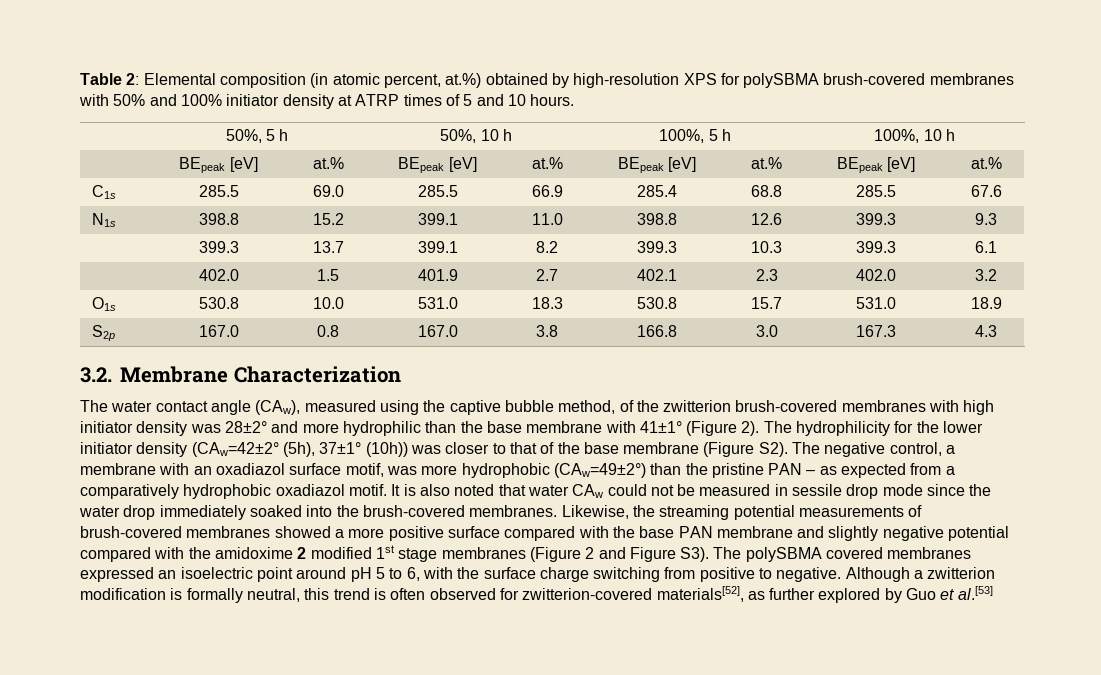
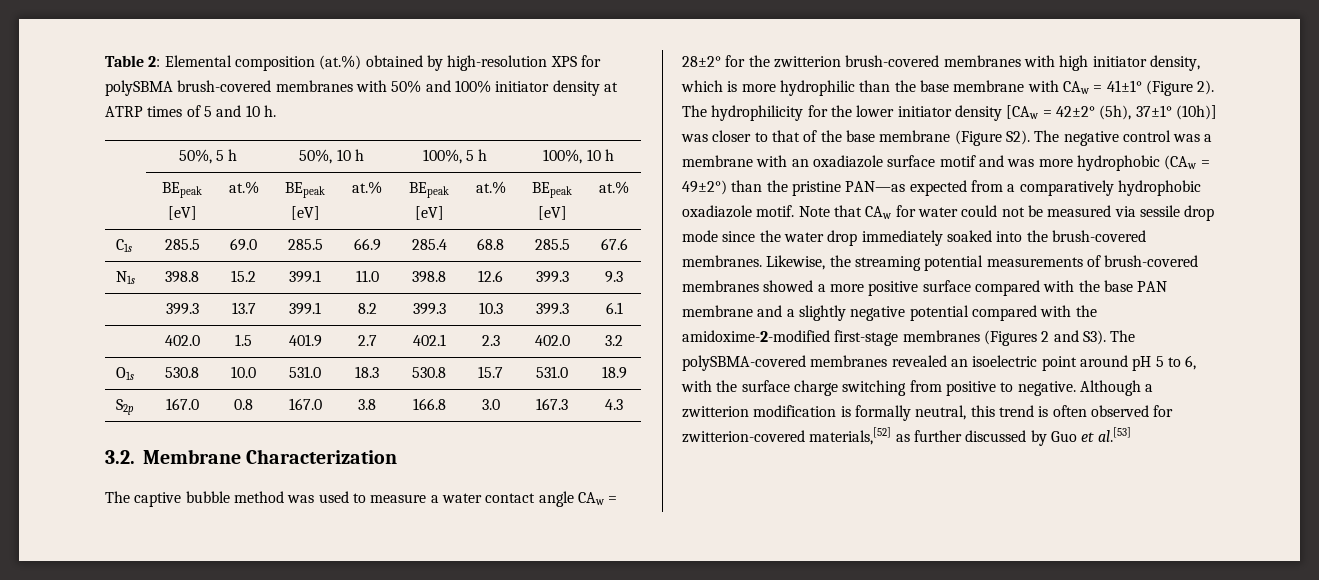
[310,73,482,88] (in atomic percent, at.%) -> [319,55,362,70] (at.%)
[530,94,575,106] hours. -> [263,105,276,117] h.
[111,400,634,415] water contact angle (CAw), measured using the captive bubble method, of -> [134,491,618,507] [682,55,746,67] captive bubble method was used to measure a water contact angle CAw = 28±2° for
[136,421,299,436] density was 28±2° and -> [1149,55,1200,71] [681,80,738,92] density, which is
(636, 427) none -> [1062,81,1103,94] CAw =
[191,442,279,457] (CAw=42±2° -> [1006,105,1095,119] [CAw = 42±2°
[365,442,408,457] (10h)) -> [1175,105,1217,120] (10h)]
[889,442,942,456] control, -> [1122,130,1201,142] control was
[215,463,837,478] oxadiazol surface motif, was more hydrophobic (CAw=49±2°) than the pristine PAN – as -> [812,155,1210,171] [682,180,906,196] oxadiazole surface motif and was more hydrophobic (CAw = 49±2°) than the pristine PAN—as
[275,484,604,498] oxadiazol motif. It is also noted that water CAw -> [682,205,958,219] oxadiazole motif. Note that CAw for water
[774,484,788,496] in -> [1114,206,1136,217] via
(825, 532) none -> [786,309,795,317] a
[214,545,581,562] amidoxime 2 modified 1st stage membranes (Figure -> [682,330,1037,346] amidoxime-2-modified first-stage membranes (Figures
[629,547,676,562] Figure -> (1079, 336) none
[745,547,972,562] [80,567,154,582] polySBMA covered membranes expressed -> [682,355,947,371] polySBMA-covered membranes revealed
[656,586,744,602] materials[52], -> [809,427,892,445] materials,[52]
[818,588,881,603] explored -> [965,430,1027,442] discussed

